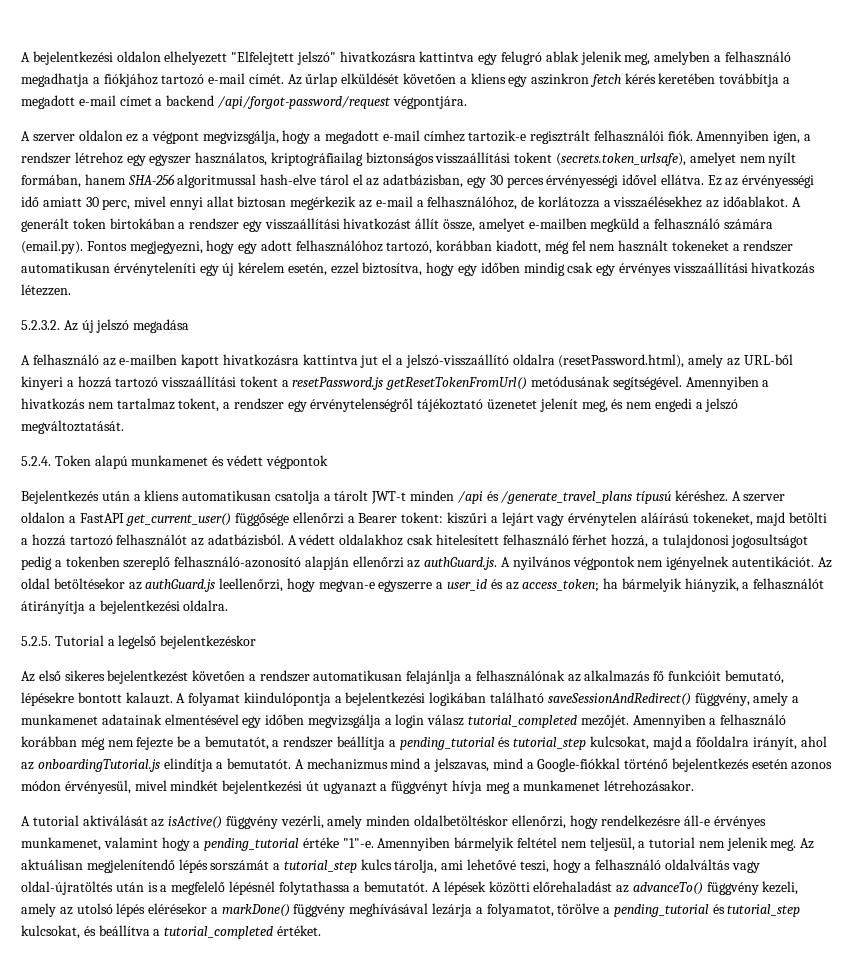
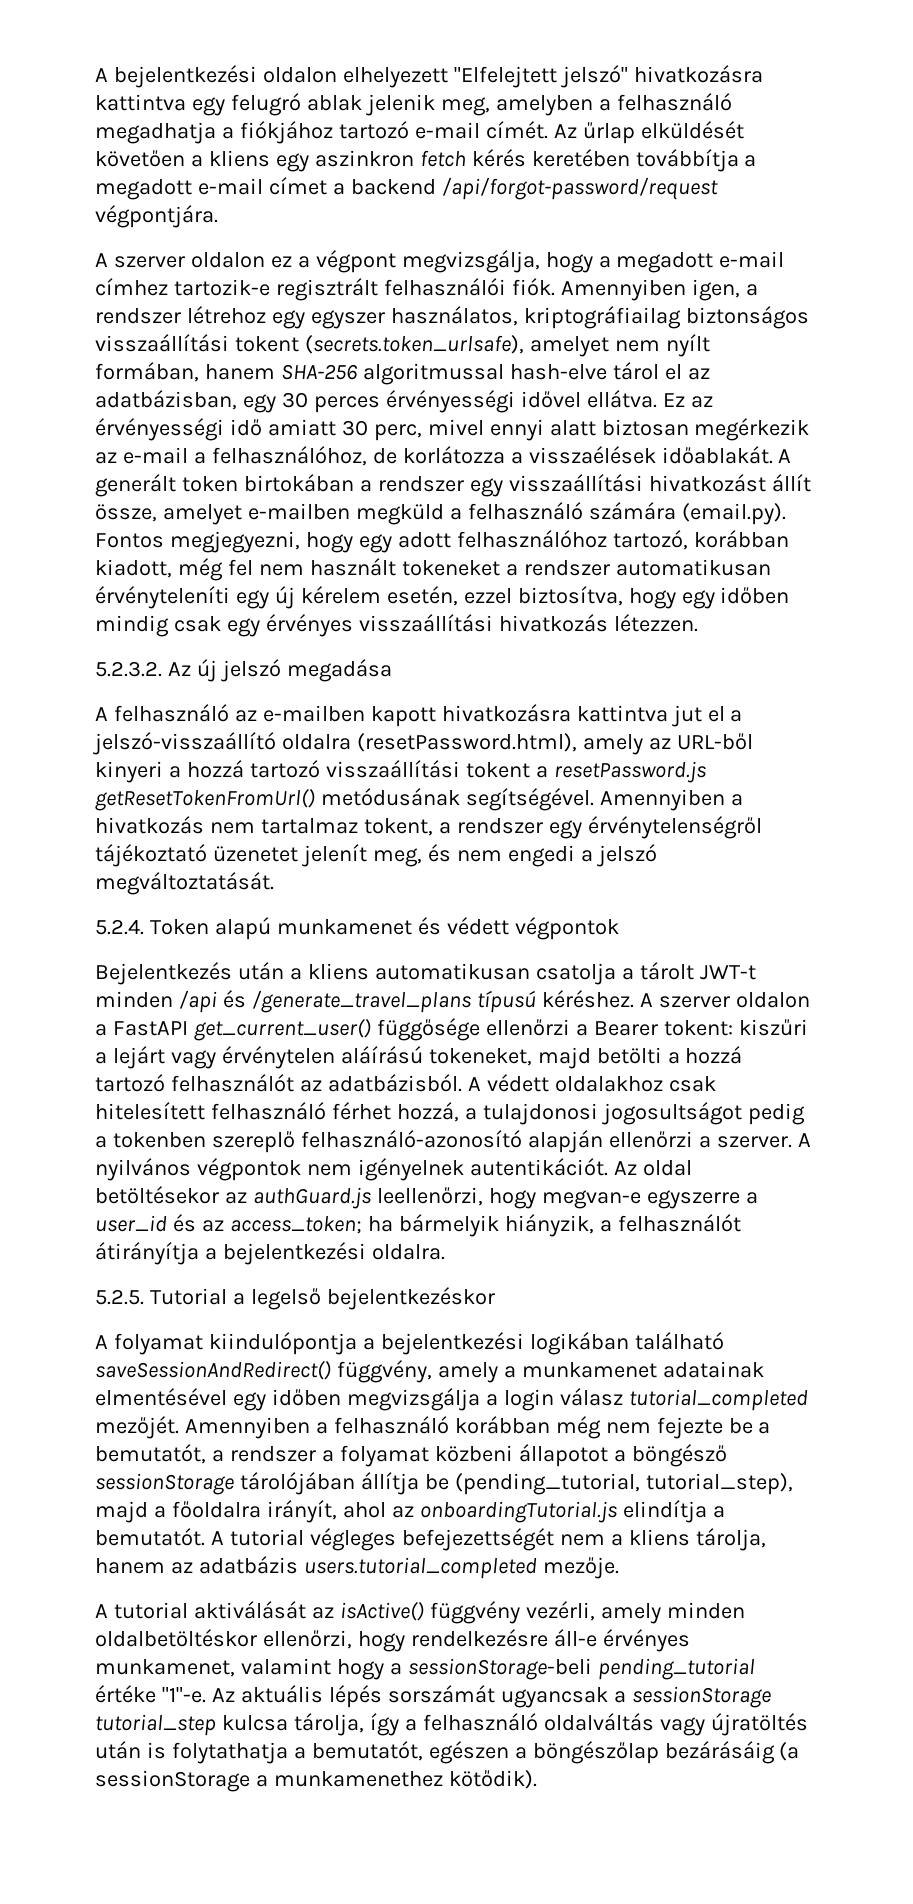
[206,196,234,207] allat -> [549,420,596,436] alatt
[613,196,789,208] visszaélésekhez az időablakot. -> [528,446,773,464] visszaélések időablakát.
[407,557,498,570] az authGuard.js. -> [698,1136,792,1148] a szerver.
[21,670,784,684] [21,692,173,706] Az első sikeres bejelentkezést követően a rendszer automatikusan felajánlja a felhasználónak az alkalmazás fő funkcióit bemutató, lépésekre bontott kalauzt. -> (495, 1298) none
[337,736,649,750] beállítja a pending_tutorial és tutorial_step kulcsokat, -> [321,1444,727,1467] [95,1472,793,1495] a folyamat közbeni állapotot a böngésző sessionStorage tárolójában állítja be (pending_tutorial, tutorial_step),
[306,758,833,772] [21,780,695,794] mechanizmus mind a jelszavas, mind a Google-fiókkal történő bejelentkezés esetén azonos módon érvényesül, mivel mindkét bejelentkezési út ugyanazt a függvényt hívja meg a munkamenet létrehozásakor. -> [229,1528,766,1551] [95,1556,619,1579] tutorial végleges befejezettségét nem a kliens tárolja, hanem az adatbázis users.tutorial_completed mezője.
(201, 844) none -> [407,1658,592,1680] sessionStorage-beli
[377,837,815,851] [21,859,581,873] Amennyiben bármelyik feltétel nem teljesül, a tutorial nem jelenik meg. Az aktuálisan megjelenítendő lépés sorszámát a tutorial_step kulcs tárolja, ami lehetővé teszi, hogy -> [211,1685,771,1708] [95,1713,399,1736] Az aktuális lépés sorszámát ugyancsak a sessionStorage tutorial_step kulcsa tárolja, így
[21,881,113,895] oldal-újratöltés -> [710,1713,808,1736] újratöltés
[160,881,799,895] [21,903,801,917] [21,925,321,939] a megfelelő lépésnél folytathassa a bemutatót. A lépések közötti előrehaladást az advanceTo() függvény kezeli, amely az utolsó lépés elérésekor a markDone() függvény meghívásával lezárja a folyamatot, törölve a pending_tutorial és tutorial_step kulcsokat, és beállítva a tutorial_completed értéket. -> [171,1741,800,1764] [95,1770,537,1792] folytathatja a bemutatót, egészen a böngészőlap bezárásáig (a sessionStorage a munkamenethez kötődik).

